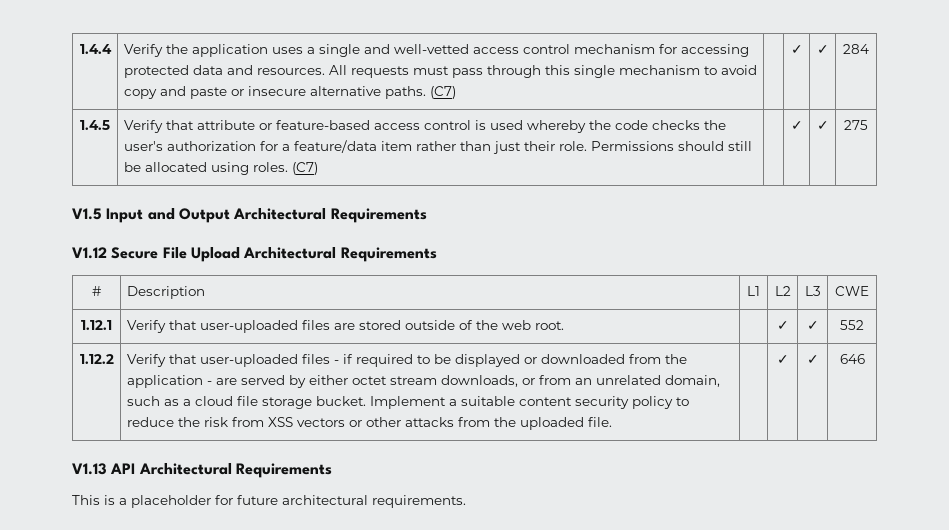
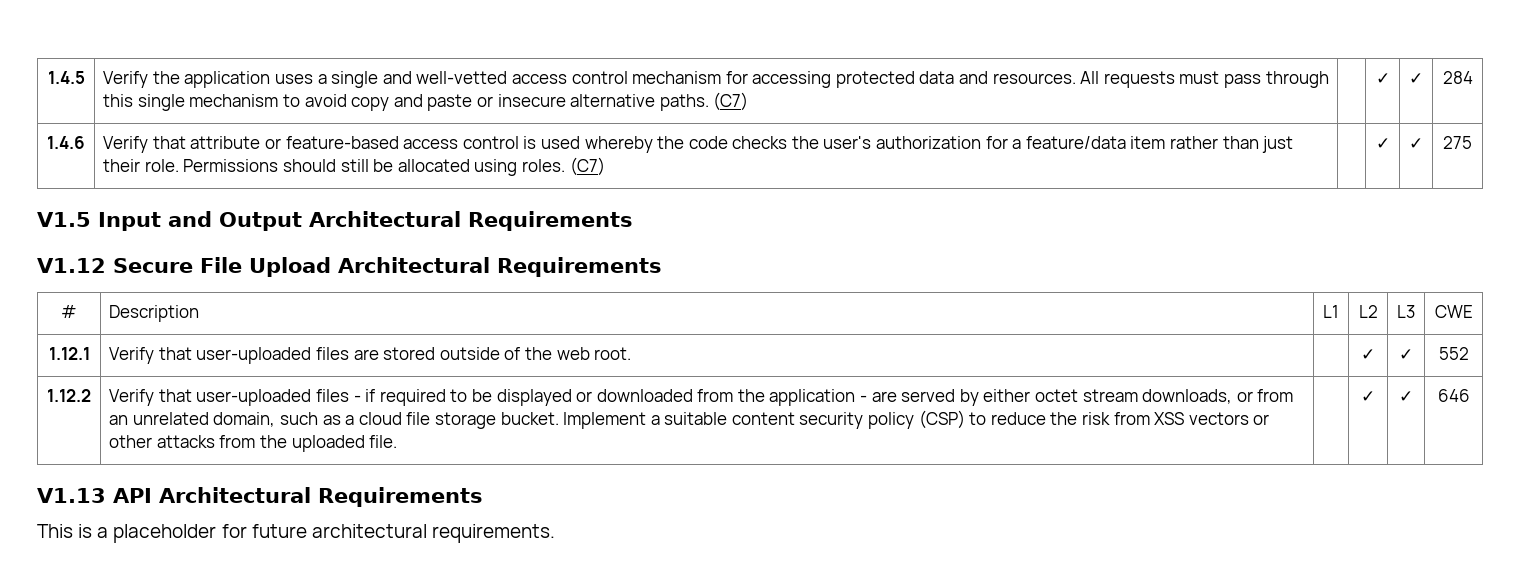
[79,44,112,54] 1.4.4 -> [47,71,85,84] 1.4.5
[80,120,110,130] 1.4.5 -> [47,136,85,149] 1.4.6
(673, 402) none -> [918,410,965,429] (CSP)

